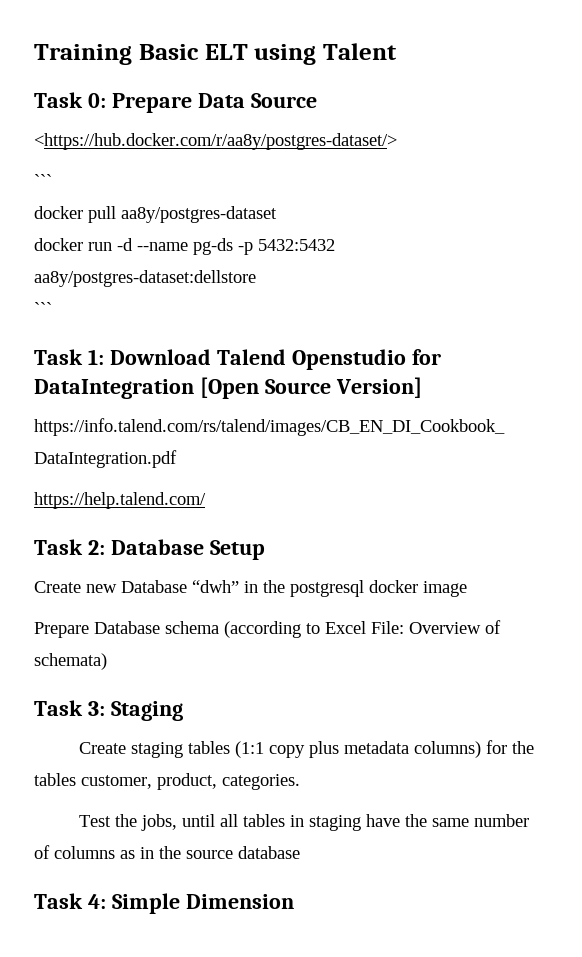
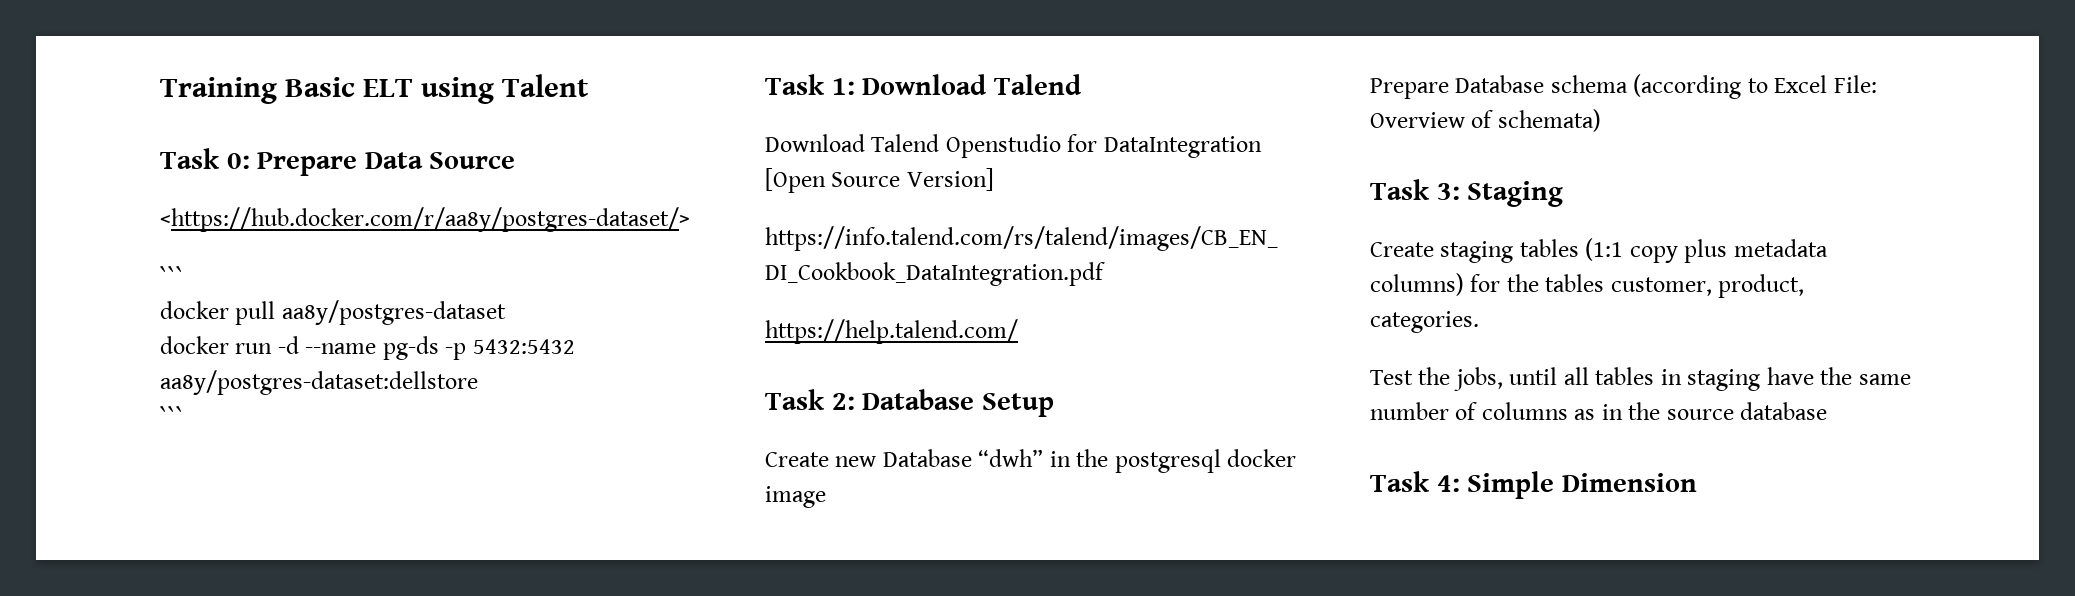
(286, 357) none -> [765,134,940,152] // Download Talend

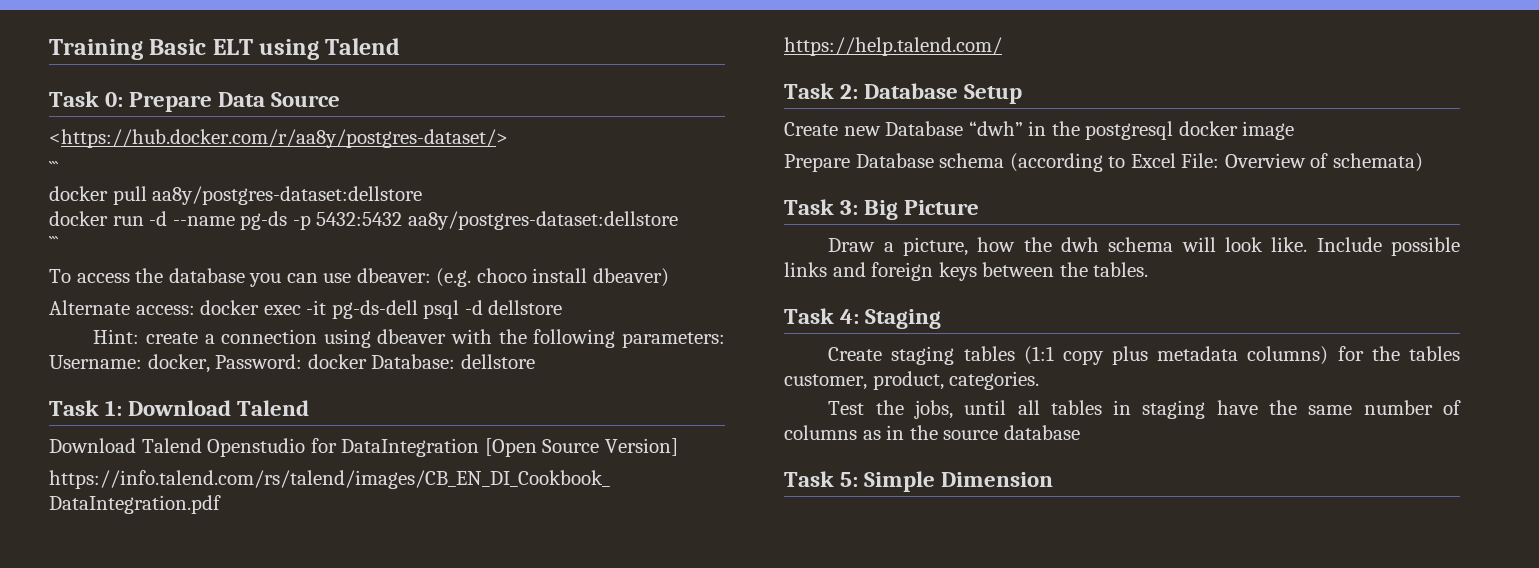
[502,74,590,97] Talent -> [325,38,401,55] Talend
[281,300,506,325] aa8y/postgres-dataset -> [152,186,423,205] aa8y/postgres-dataset:dellstore
(184, 415) none -> [49,268,669,287] [49,300,563,319] [93,329,725,348] [49,354,535,373] // To access the database you can use dbeaver: (e.g. choco install dbeaver) // Alternate access: docker exec -it pg-ds-dell psql -d dellstore // Hint: create a connection using dbeaver with the following parameters: Username: docker, Password: docker Database: dellstore
(1460, 191) none -> [864,200,980,220] [828,237,1460,256] [784,262,1149,281] [784,308,860,324] Big Picture // Draw a picture, how the dwh schema will look like. Include possible links and foreign keys between the tables. // Task 4:
[1436,475,1460,492] 4: -> [840,472,859,487] 5:

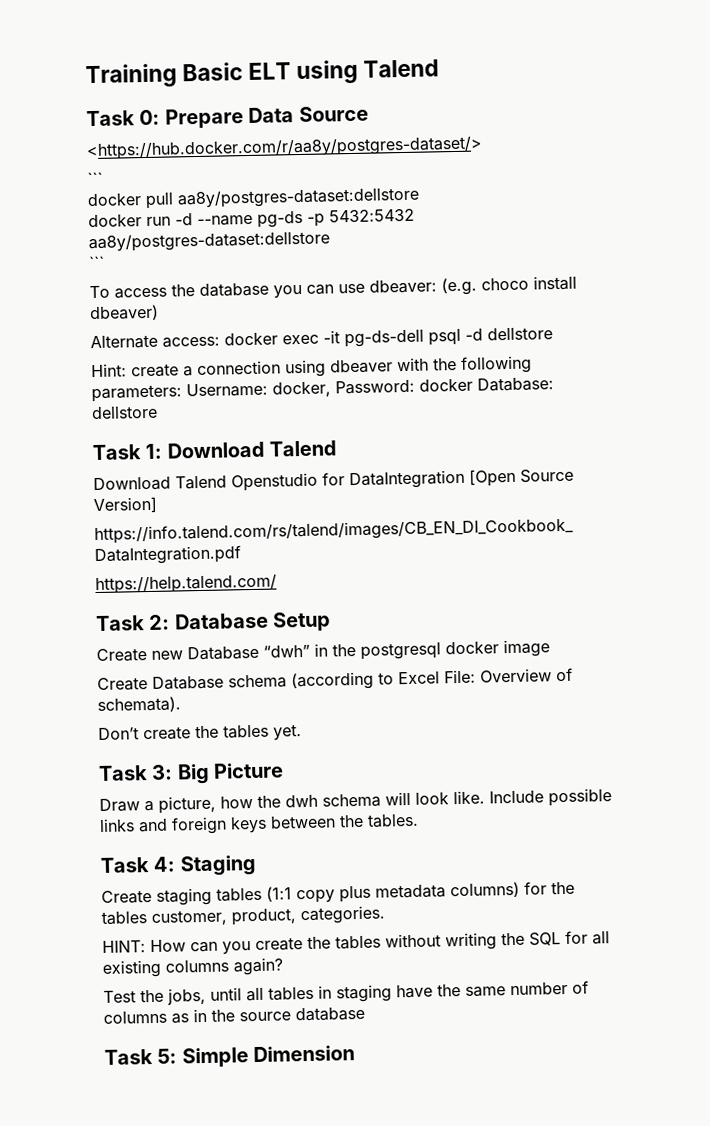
[784,154,850,172] Prepare -> [97,677,148,692] Create
[1332,153,1423,172] schemata) -> [97,696,181,714] [98,724,302,741] schemata). // Don’t create the tables yet.
(1040, 380) none -> [102,930,610,955] [102,957,283,978] // HINT: How can you create the tables without writing the SQL for all existing columns again?

